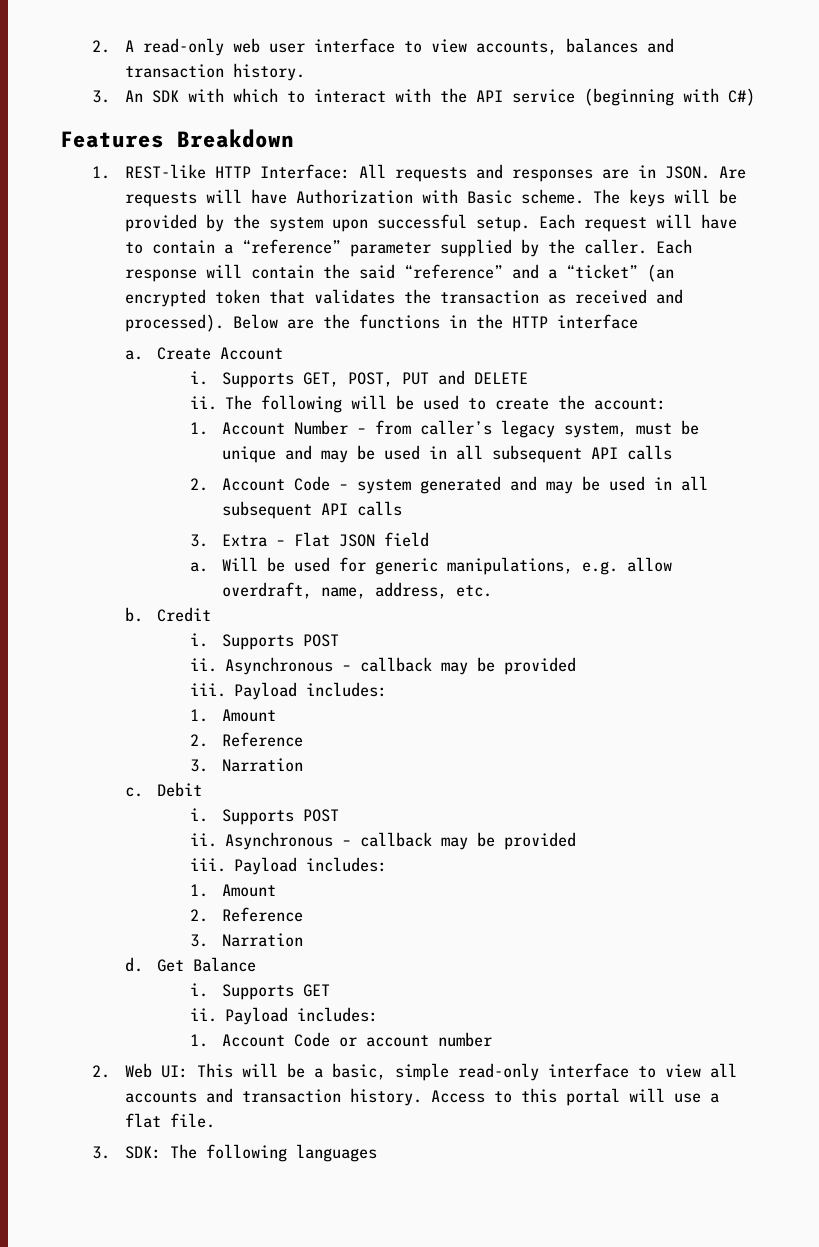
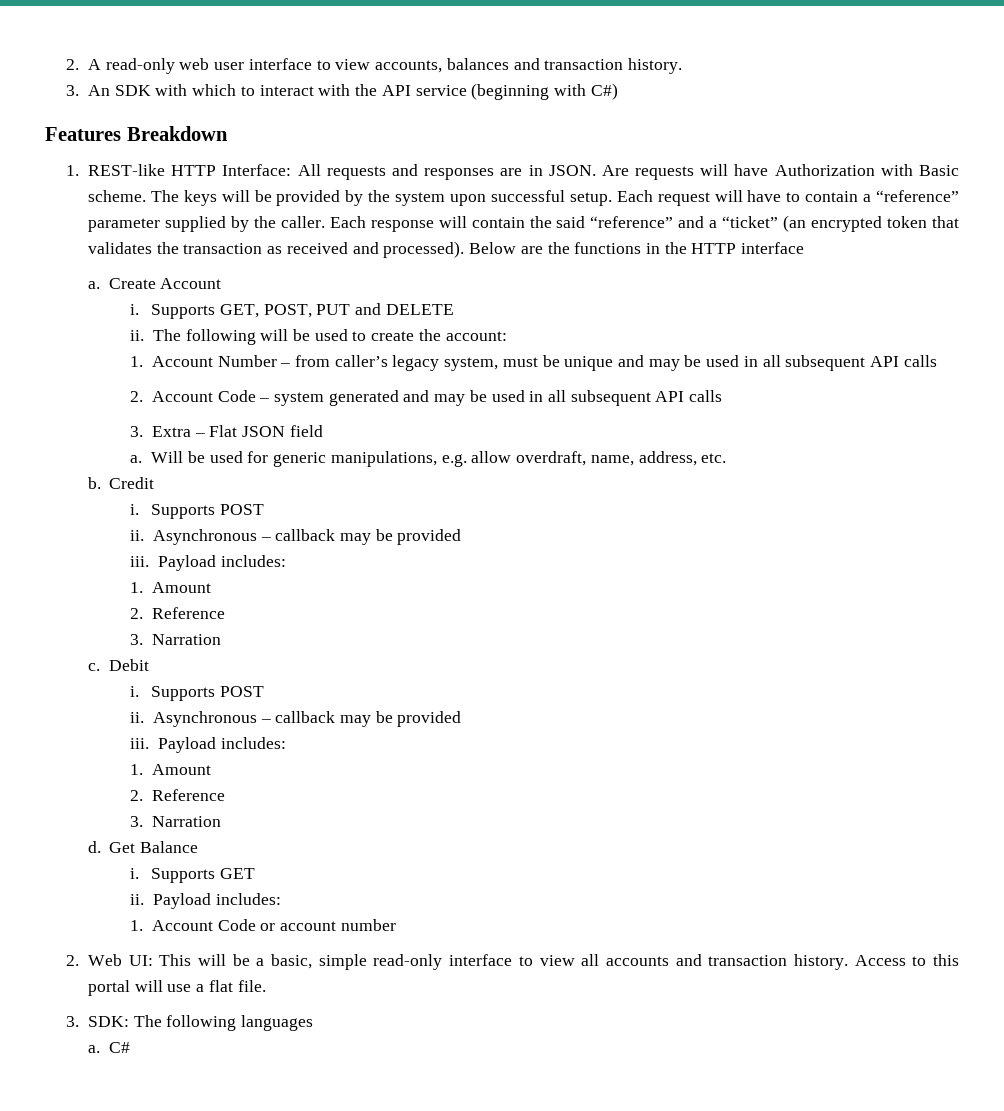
(377, 1153) none -> [87,1042,130,1053] // a. C#

